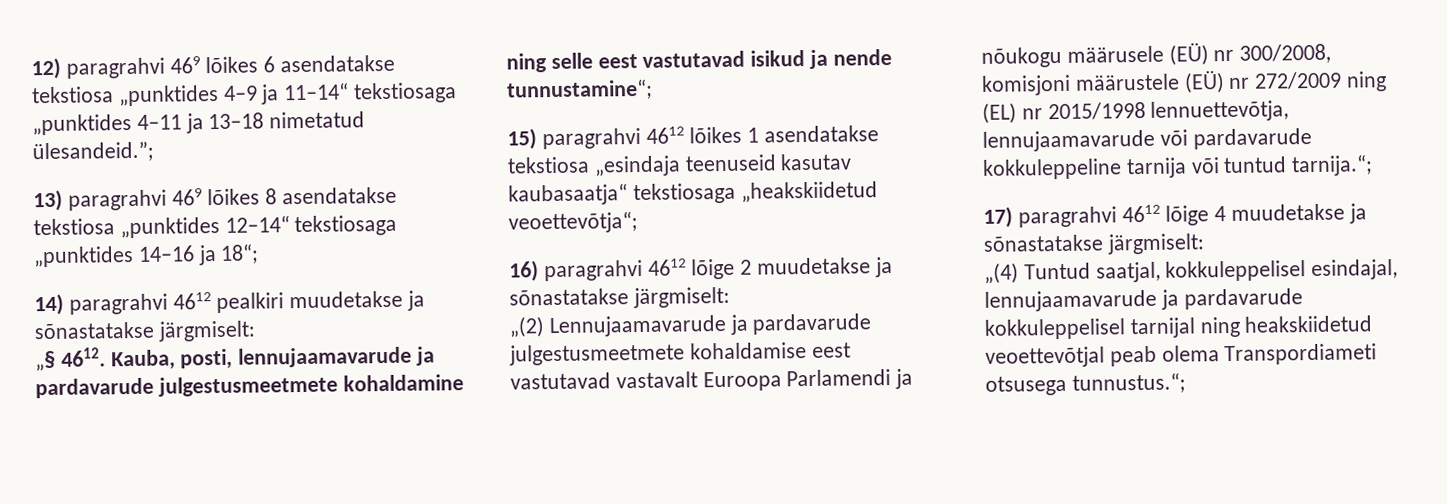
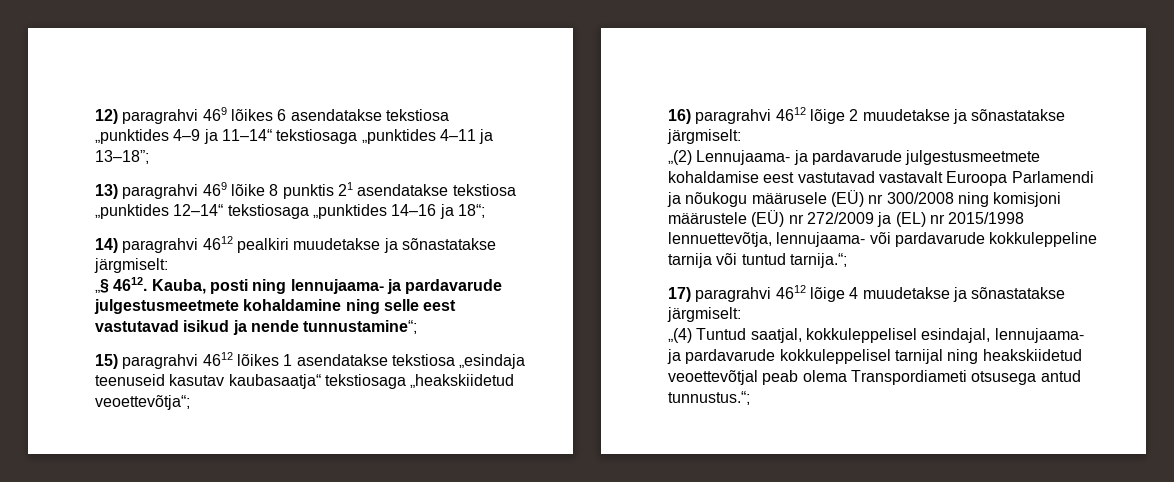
[208,111,366,130] [32,141,154,163] 13–18 nimetatud ülesandeid.”; -> [95,150,149,164] 13–18”;
[207,188,278,206] lõikes 8 -> [230,182,353,199] lõike 8 punktis 21
[180,346,413,370] posti, lennujaamavarude -> [209,279,384,294] posti ning lennujaama-
[548,314,726,338] Lennujaamavarude -> [696,150,791,165] Lennujaama-
[1239,43,1332,64] 300/2008, -> [886,192,989,207] 300/2008 ning
[1346,71,1388,92] ning -> [877,212,892,227] ja
[982,129,1155,152] lennujaamavarude -> [776,232,866,247] lennujaama-
[984,289,1157,312] lennujaamavarude -> [994,328,1084,343] lennujaama-
(1067, 385) none -> [1040,370,1081,382] antud

